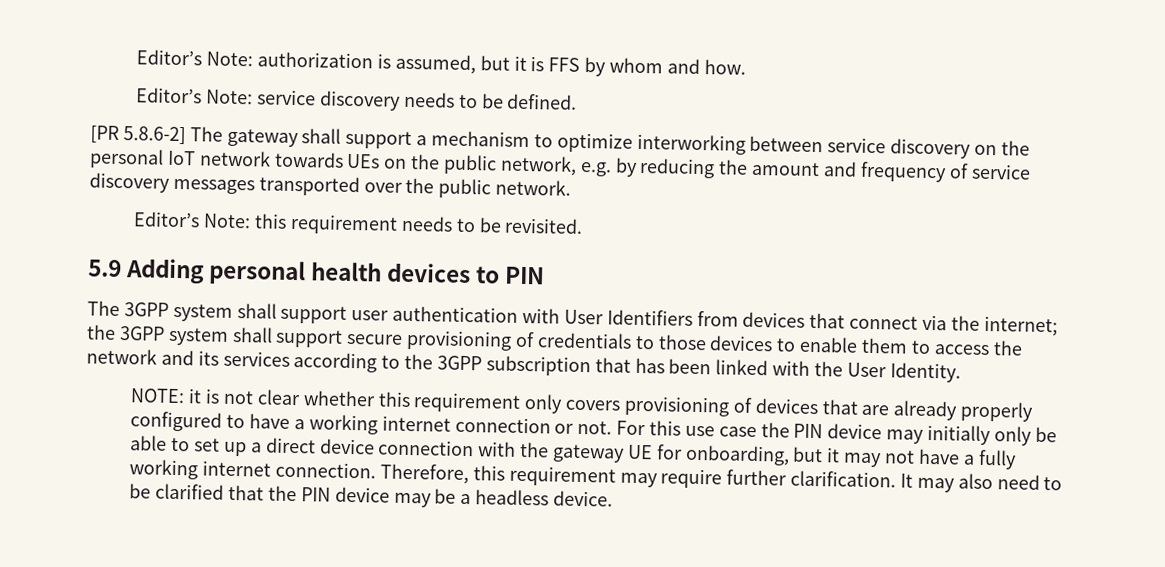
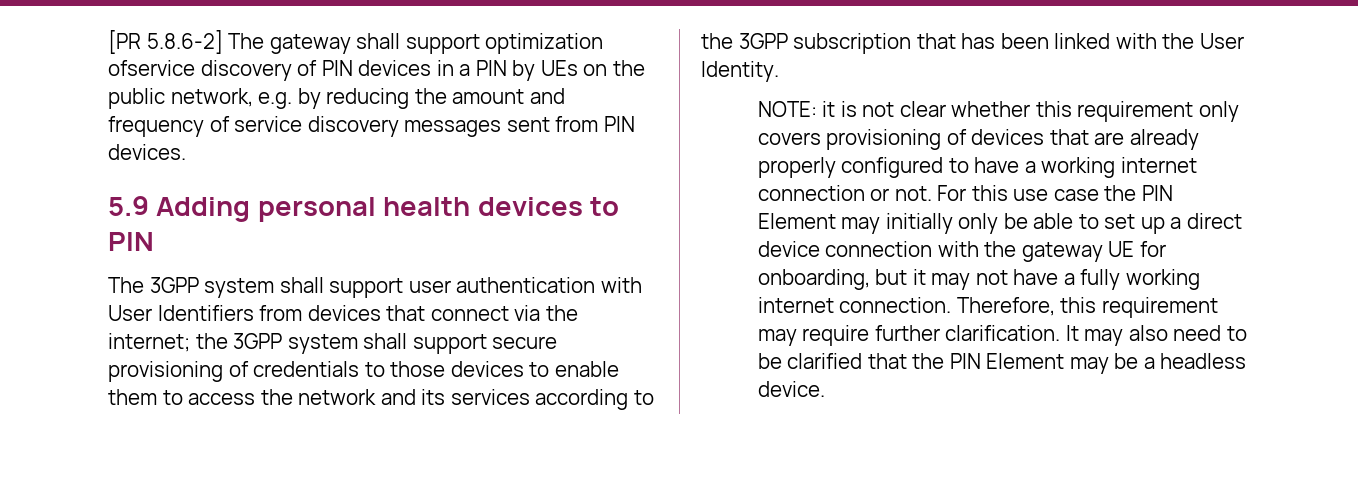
[136,49,746,77] [136,87,578,111] Editor’s Note: authorization is assumed, but it is FFS by whom and how. // Editor’s Note: service discovery needs to be defined. // -> (108, 42) none
[416,130,1030,159] [89,148,344,169] a mechanism to optimize interworking between service discovery on the personal IoT network towards -> [485,33,604,54] [108,60,536,81] optimization ofservice discovery of PIN devices in a PIN by
[258,175,572,199] [133,211,584,235] transported over the public network. // Editor’s Note: this requirement needs to be revisited. -> [506,116,635,132] [108,144,186,160] sent from PIN devices.
[827,423,883,440] device -> [757,213,836,229] Element
[334,486,390,503] device -> [986,353,1065,369] Element

